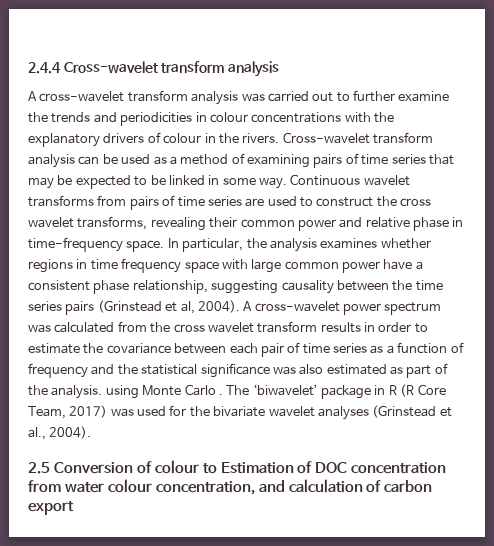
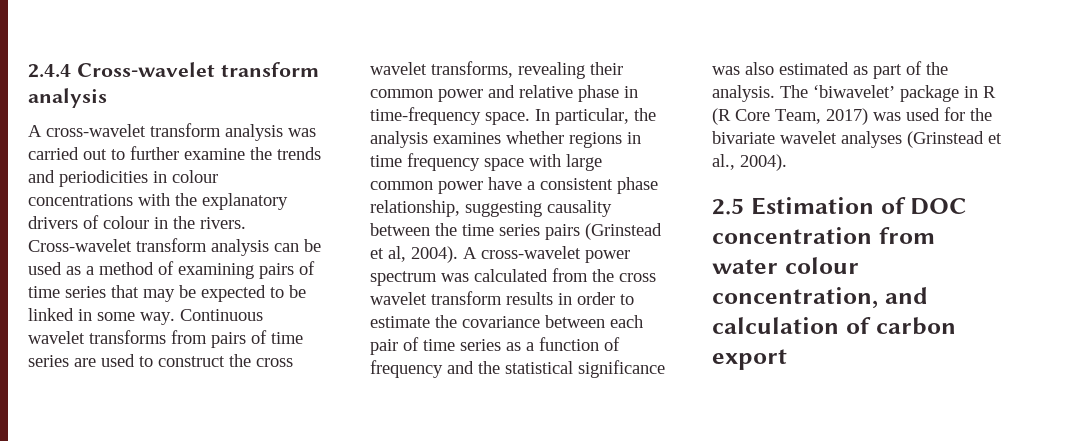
[105,384,223,399] using Monte Carlo . -> (775, 93) none
[53,460,217,474] Conversion of colour to -> (744, 206) none

